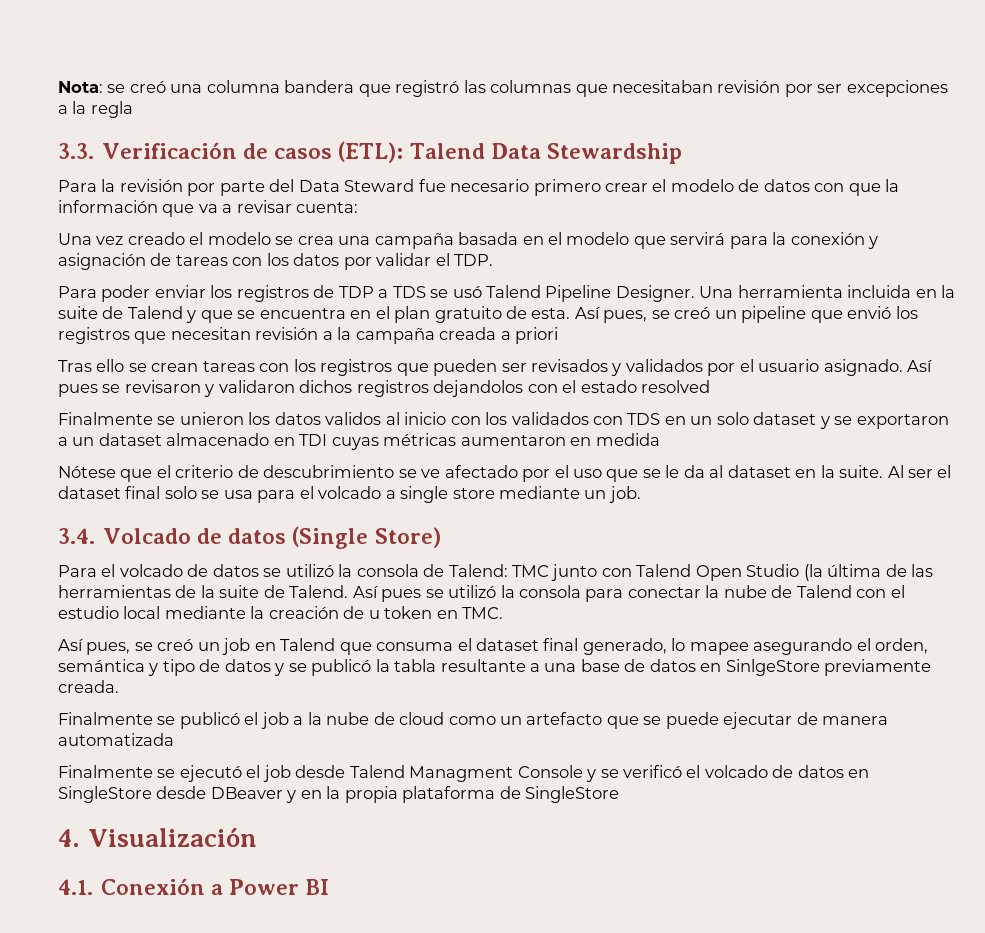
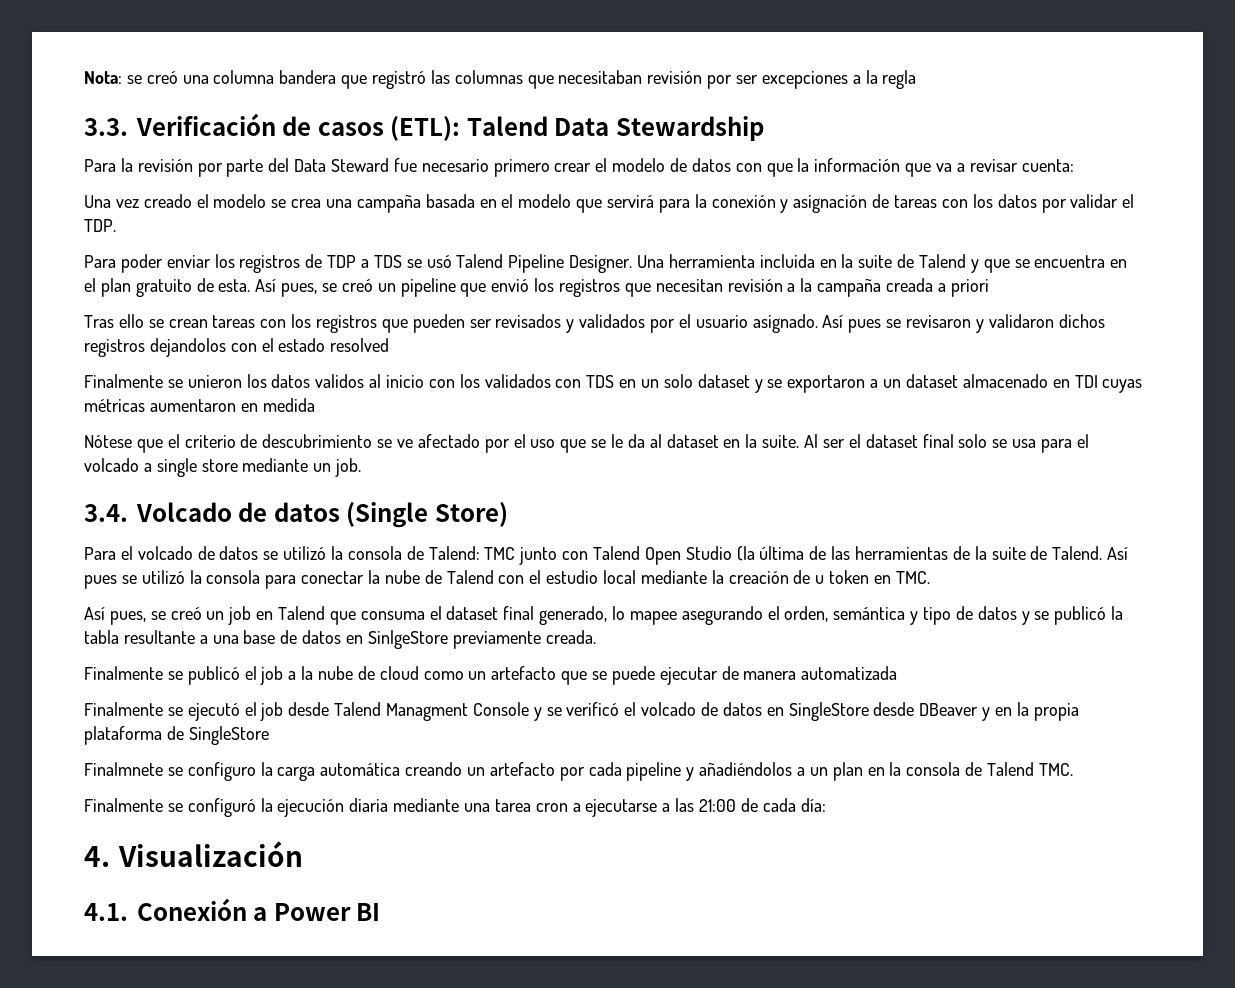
(620, 794) none -> [84,762,1073,781] [84,798,826,817] // Finalmnete se configuro la carga automática creando un artefacto por cada pipeline y añadiéndolos a un plan en la consola de Talend TMC. // Finalmente se configuró la ejecución diaria mediante una tarea cron a ejecutarse a las 21:00 de cada día:

